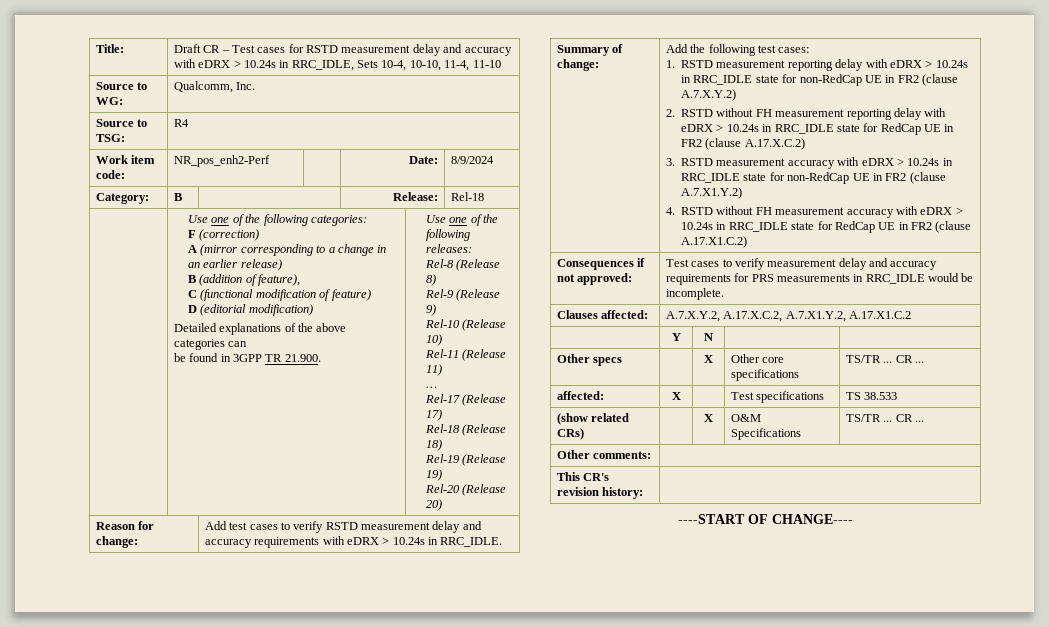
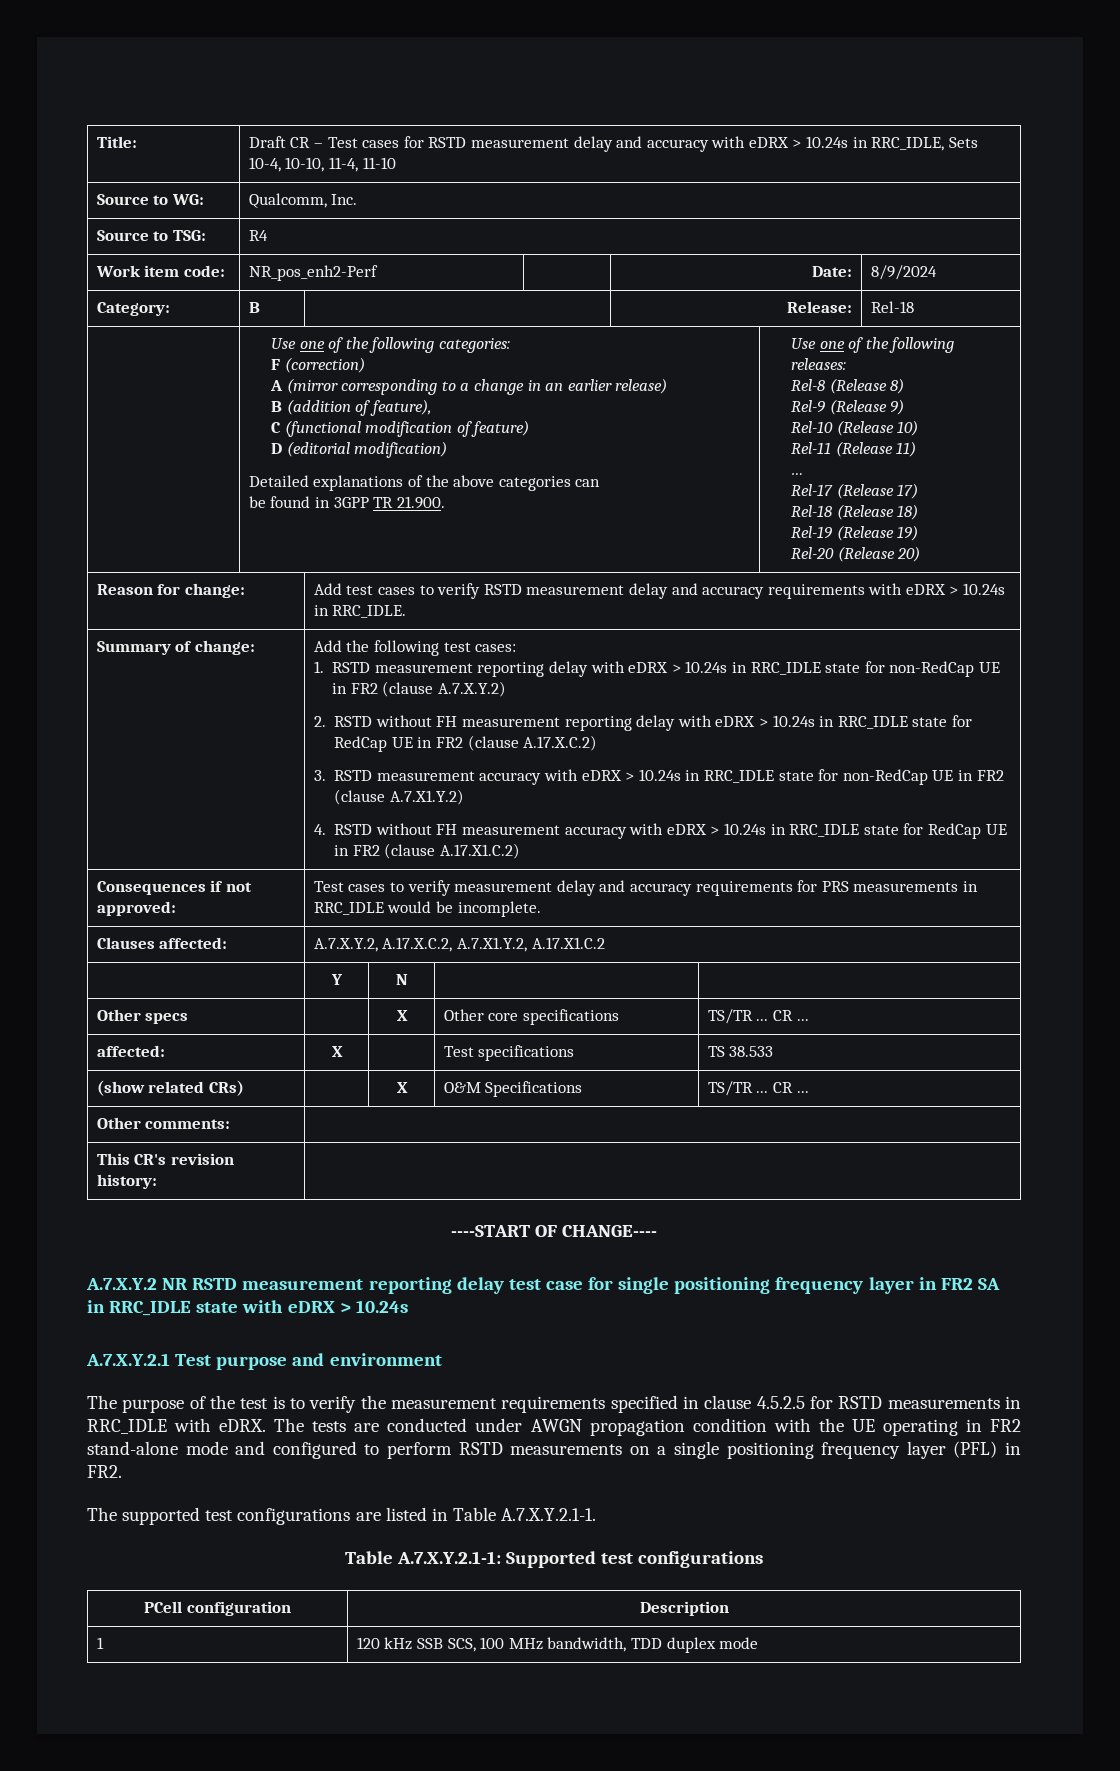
(853, 519) none -> [86,1277,1000,1294] [87,1300,408,1316] [86,1353,442,1370] [87,1395,1022,1413] [87,1418,1021,1436] [87,1441,1022,1459] [87,1465,122,1478] [87,1507,597,1525] [344,1551,764,1568] [144,1601,291,1616] [639,1601,729,1616] [96,1637,104,1649] [356,1637,759,1653] // A.7.X.Y.2 NR RSTD measurement reporting delay test case for single positioning frequency layer in FR2 SA in RRC_IDLE state with eDRX > 10.24s // A.7.X.Y.2.1 Test purpose and environment // The purpose of the test is to verify the measurement requirements specified in clause 4.5.2.5 for RSTD measurements in RRC_IDLE with eDRX. The tests are conducted under AWGN propagation condition with the UE operating in FR2 stand-alone mode and configured to perform RSTD measurements on a single positioning frequency layer (PFL) in FR2. // The supported test configurations are listed in Table A.7.X.Y.2.1-1. // Table A.7.X.Y.2.1-1: Supported test configurations // PCell configuration | Description // 1 | 120 kHz SSB SCS, 100 MHz bandwidth, TDD duplex mode

